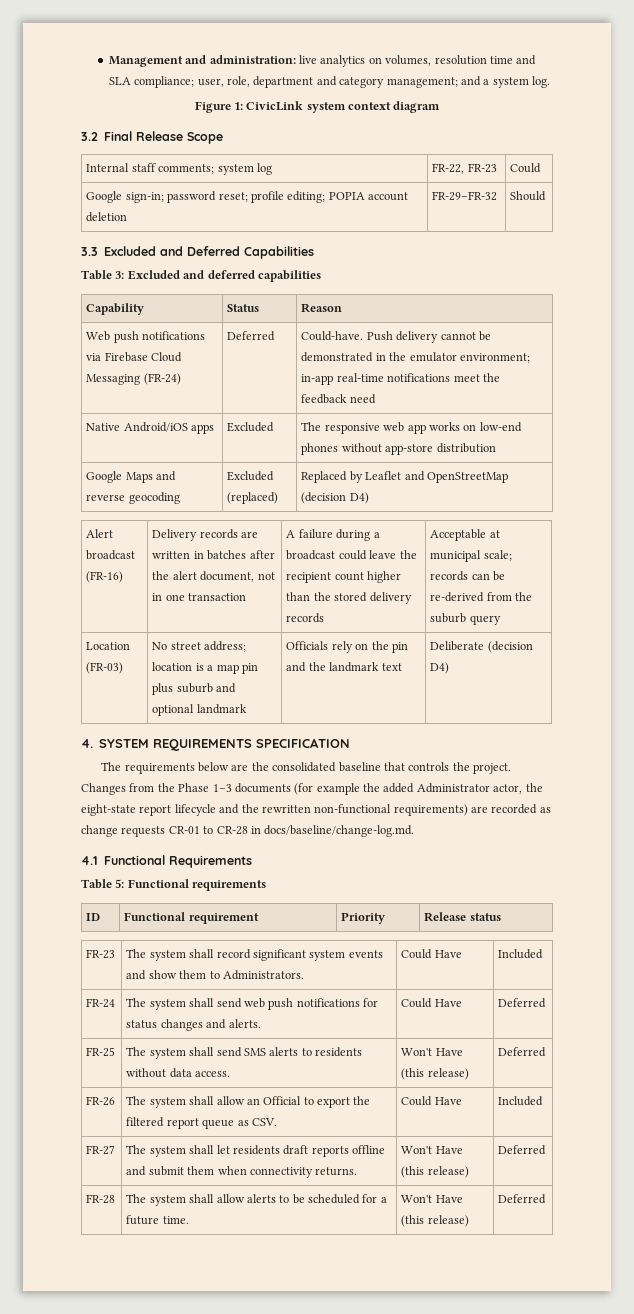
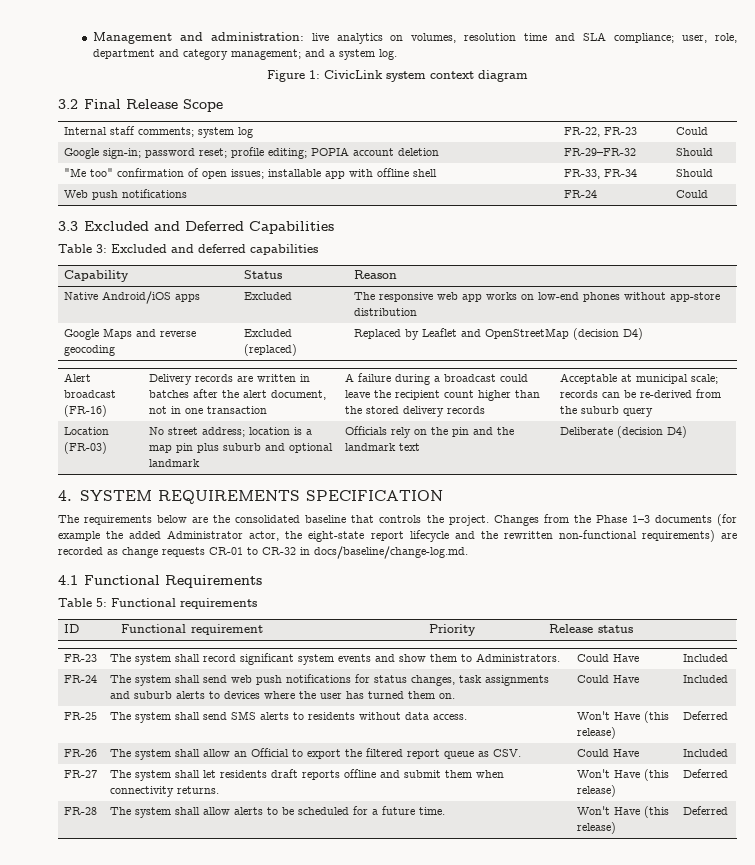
(547, 196) none -> [64,168,438,179] [564,169,638,179] [676,169,714,177] [64,189,188,200] [564,190,598,198] [676,190,709,198] // "Me too" confirmation of open issues; installable app with offline shell | FR-33, FR-34 | Should // Web push notifications | FR-24 | Could
[86,331,206,343] [86,352,183,362] [86,373,181,385] [227,331,276,341] [301,331,491,343] [301,352,530,363] [301,373,500,385] [301,394,376,404] // Web push notifications via Firebase Cloud Messaging (FR-24) | Deferred | Could-have. Push delivery cannot be demonstrated in the emulator environment; in-app real-time notifications meet the feedback need -> (398, 274) none
[216,826,248,835] CR-28 -> [262,547,296,555] CR-32
[160,1019,261,1031] [401,998,462,1008] [498,998,547,1008] changes and alerts. | Could Have | Deferred -> [411,675,550,686] [110,691,456,699] [577,675,640,683] [683,675,729,683] changes, task assignments and suburb alerts to devices where the user has turned them on. | Could Have | Included

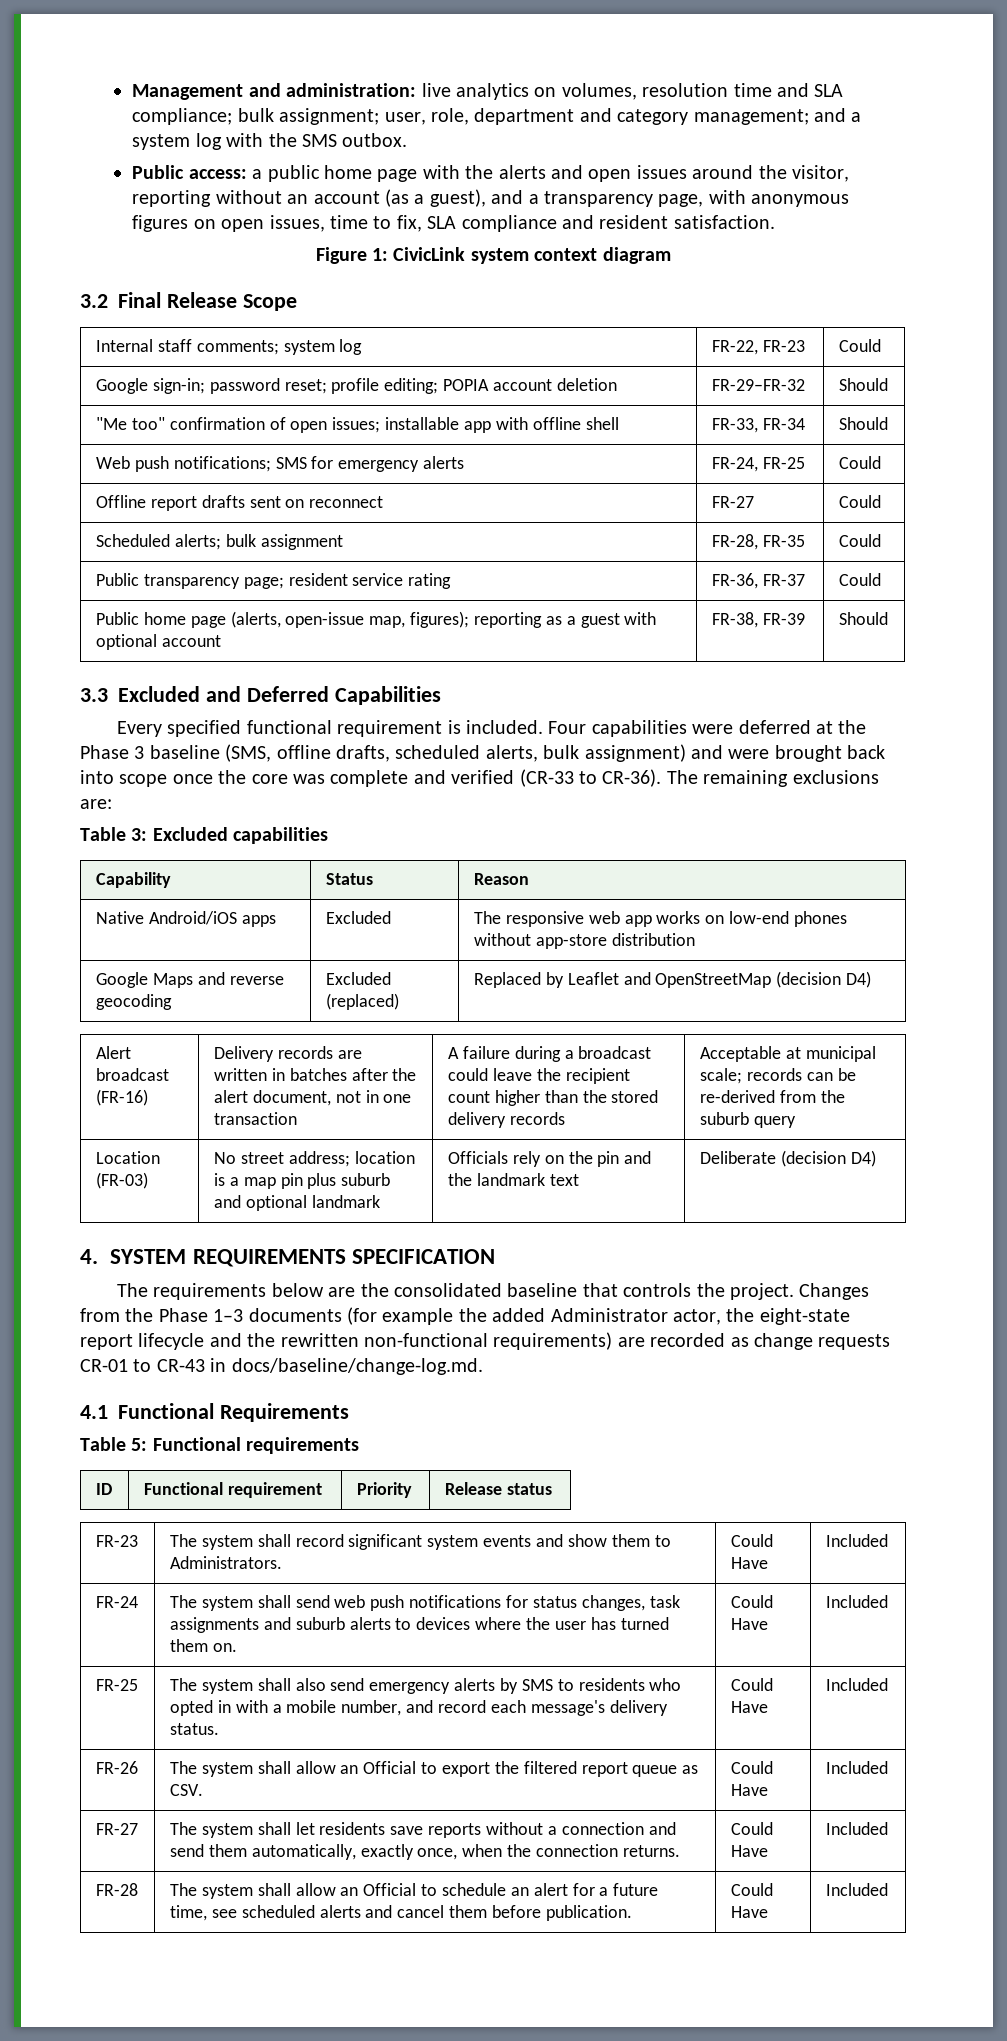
(675, 38) none -> [237,108,380,125] bulk assignment;
[378,49,397,60] log. -> [195,133,408,150] [132,165,850,182] [132,189,850,207] [132,215,775,232] log with the SMS outbox. // Public access: a public home page with the alerts and open issues around the visitor, reporting without an account (as a guest), and a transparency page, with anonymous figures on open issues, time to fix, SLA compliance and resident satisfaction.
[122,189,188,198] [564,190,598,198] [676,190,709,198] notifications | FR-24 | Could -> [173,456,465,472] [711,457,805,472] [838,456,881,469] [95,495,384,511] [711,496,754,508] [838,495,881,508] [95,534,343,550] [711,534,805,550] [838,534,881,547] [95,573,452,589] [711,573,805,589] [838,573,881,586] [95,611,657,628] [95,634,221,650] [711,612,805,628] [838,612,888,625] notifications; SMS for emergency alerts | FR-24, FR-25 | Could // Offline report drafts sent on reconnect | FR-27 | Could // Scheduled alerts; bulk assignment | FR-28, FR-35 | Could // Public transparency page; resident service rating | FR-36, FR-37 | Could // Public home page (alerts, open-issue map, figures); reporting as a guest with optional account | FR-38, FR-39 | Should
(334, 227) none -> [116,720,867,737] [80,744,886,762] [80,769,879,787] [80,799,112,809] // Every specified functional requirement is included. Four capabilities were deferred at the Phase 3 baseline (SMS, offline drafts, scheduled alerts, bulk assignment) and were brought back into scope once the core was complete and verified (CR-33 to CR-36). The remaining exclusions are:
[171,244,246,253] and deferred -> (228, 834) none
[262,547,296,555] CR-32 -> [156,1359,205,1372] CR-43
[203,711,468,720] [577,711,670,723] [577,727,617,739] [683,711,729,720] send SMS alerts to residents without data access. | Won't Have (this release) | Deferred -> [295,1678,682,1694] [169,1700,668,1716] [169,1723,219,1735] [730,1678,773,1691] [730,1701,768,1713] [825,1678,888,1691] also send emergency alerts by SMS to residents who opted in with a mobile number, and record each message's delivery status. | Could Have | Included
[271,769,505,780] [110,786,175,797] draft reports offline and submit them when connectivity -> [390,1822,676,1838] [169,1844,619,1860] save reports without a connection and send them automatically, exactly once, when the connection
[577,769,670,781] [577,785,617,797] [683,769,729,778] Won't Have (this release) | Deferred -> [730,1822,773,1835] [730,1845,768,1857] [825,1822,888,1835] Could Have | Included
[234,806,446,815] [577,806,670,818] [577,822,617,834] [683,806,729,815] alerts to be scheduled for a future time. | Won't Have (this release) | Deferred -> [340,1883,659,1896] [169,1905,632,1921] [730,1883,773,1896] [730,1906,768,1918] [825,1883,888,1896] an Official to schedule an alert for a future time, see scheduled alerts and cancel them before publication. | Could Have | Included

